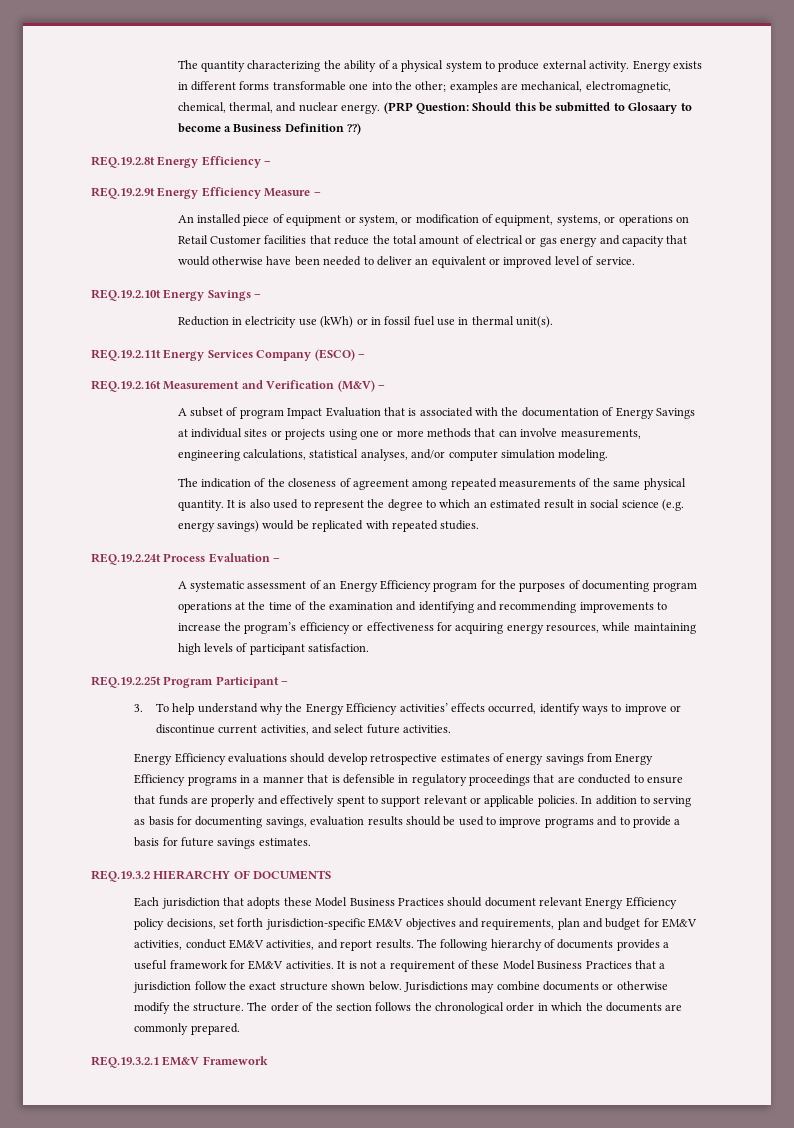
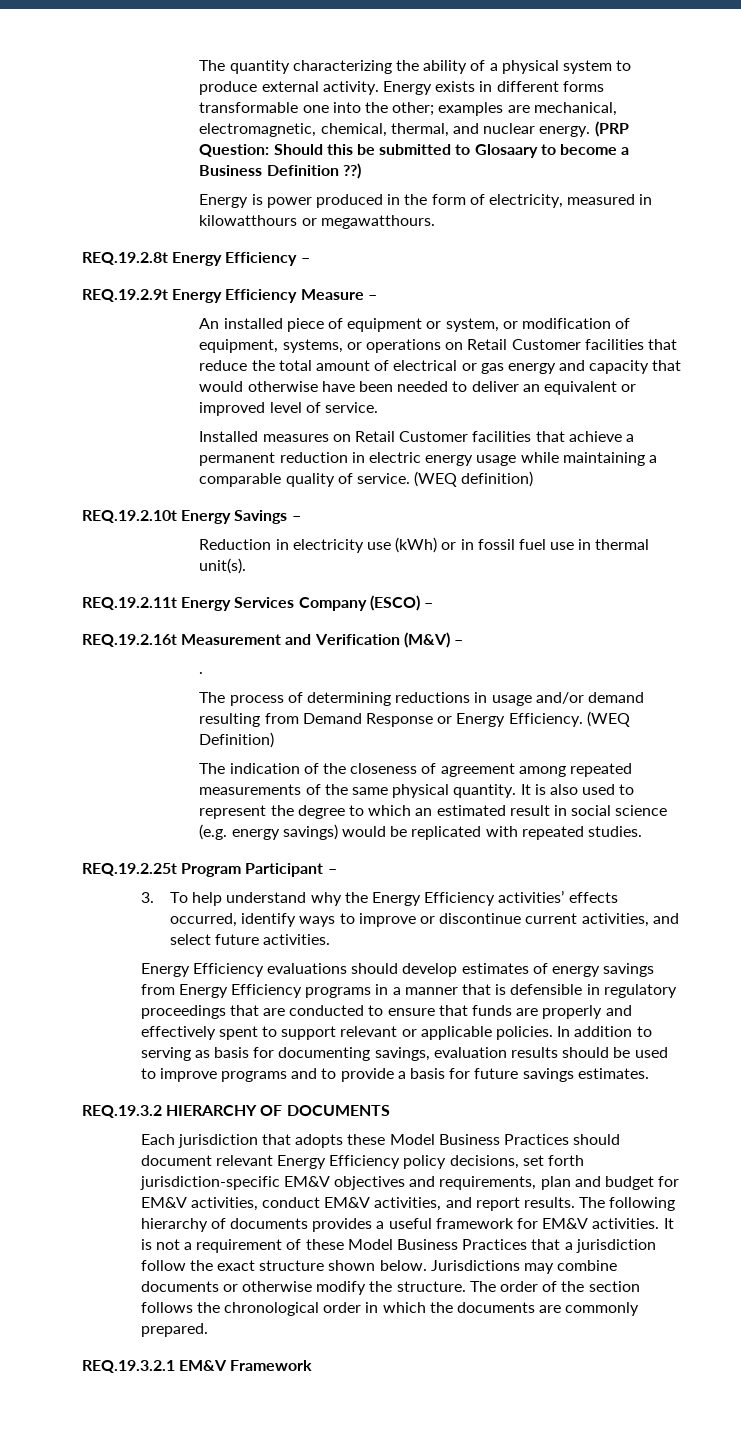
(362, 129) none -> [199,194,653,208] [199,215,435,229] // Energy is power produced in the form of electricity, measured in kilowatthours or megawatthours.
(635, 261) none -> [199,431,634,442] [199,452,657,466] [199,471,534,487] // Installed measures on Retail Customer facilities that achieve a permanent reduction in electric energy usage while maintaining a comparable quality of service. (WEQ definition)
[177,407,695,419] [177,428,641,440] [177,449,609,461] A subset of program Impact Evaluation that is associated with the documentation of Energy Savings at individual sites or projects using one or more methods that can involve measurements, engineering calculations, statistical analyses, and/or computer simulation modeling. -> [199,672,204,674] [199,692,644,706] [199,711,630,727] [199,732,275,748] . // The process of determining reductions in usage and/or demand resulting from Demand Response or Energy Efficiency. (WEQ Definition)
[91,553,281,565] [177,580,697,592] [177,601,668,613] [177,622,696,634] [177,643,370,655] // REQ.19.2.24t Process Evaluation – // A systematic assessment of an Energy Efficiency program for the purposes of documenting program operations at the time of the examination and identifying and recommending improvements to increase the program’s efficiency or effectiveness for acquiring energy resources, while maintaining high levels of participant satisfaction. -> (642, 831) none
[370,754,438,765] retrospective -> (458, 970) none

